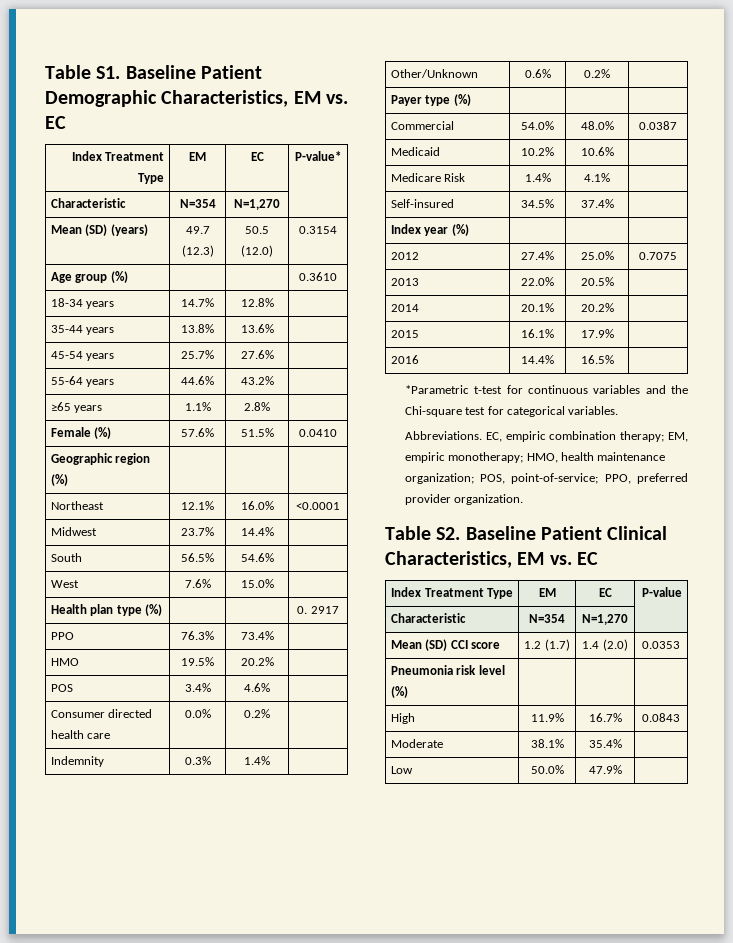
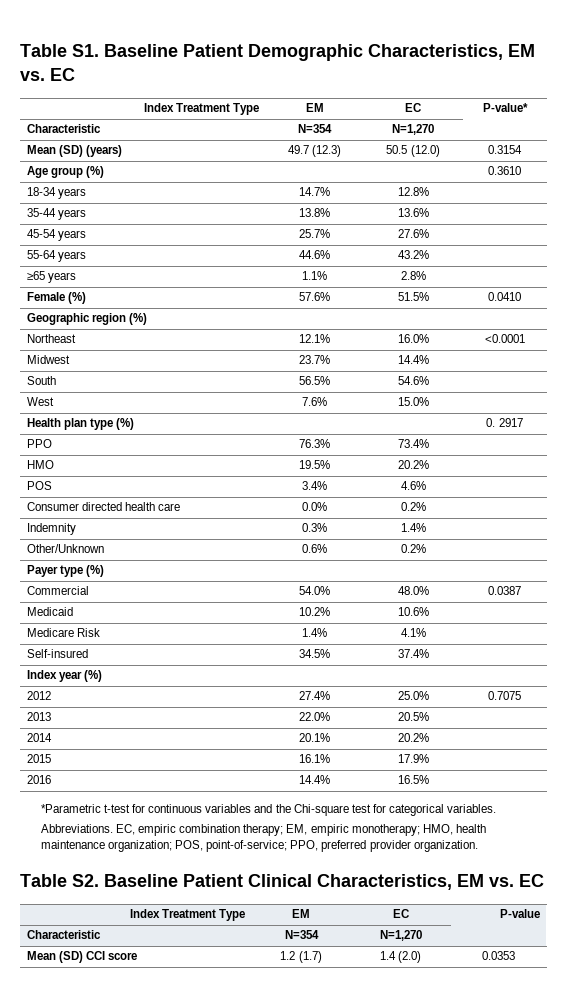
[390,665,505,675] [390,686,408,698] [390,713,415,724] [530,713,564,722] [588,713,622,722] [642,713,680,722] [390,739,443,748] [530,739,564,748] [588,739,622,748] [390,766,413,774] [530,765,564,774] [588,765,622,774] // Pneumonia risk level (%) | | | // High | 11.9% | 16.7% | 0.0843 // Moderate | 38.1% | 35.4% | // Low | 50.0% | 47.9% | -> (515, 955) none

